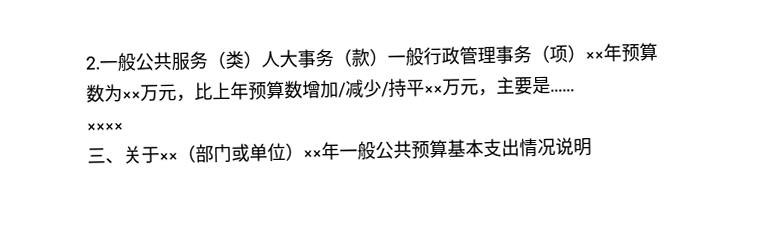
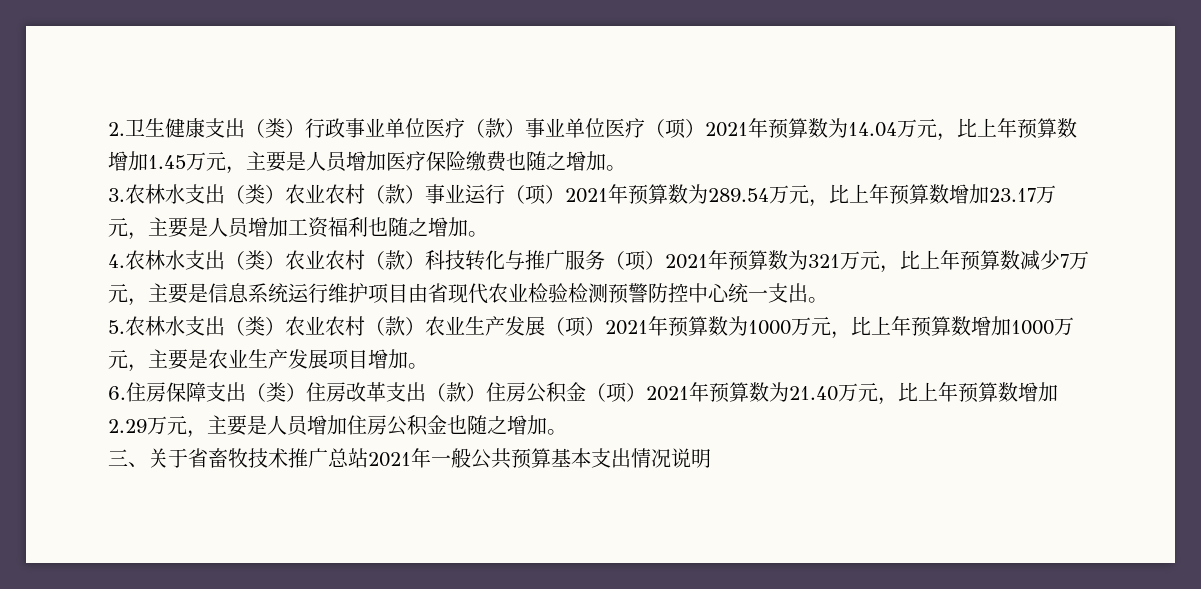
[99,42,658,71] [86,76,575,103] [86,121,124,132] [87,142,322,165] 一般公共服务（类）人大事务（款）一般行政管理事务（项）××年预算数为××万元，比上年预算数增加/减少/持平××万元，主要是…… // ×××× // 三、关于××（部门或单位）×× -> [125,118,1077,141] [108,151,626,174] [108,184,1056,207] [108,217,488,240] [108,250,1089,273] [108,283,828,306] [108,316,1074,339] [108,349,428,372] [108,382,1058,405] [108,415,567,438] [108,448,411,468] 卫生健康支出（类）行政事业单位医疗（款）事业单位医疗（项）2021年预算数为14.04万元，比上年预算数增加1.45万元，主要是人员增加医疗保险缴费也随之增加。 // 3.农林水支出（类）农业农村（款）事业运行（项）2021年预算数为289.54万元，比上年预算数增加23.17万元，主要是人员增加工资福利也随之增加。 // 4.农林水支出（类）农业农村（款）科技转化与推广服务（项）2021年预算数为321万元，比上年预算数减少7万元，主要是信息系统运行维护项目由省现代农业检验检测预警防控中心统一支出。 // 5.农林水支出（类）农业农村（款）农业生产发展（项）2021年预算数为1000万元，比上年预算数增加1000万元，主要是农业生产发展项目增加。 // 6.住房保障支出（类）住房改革支出（款）住房公积金（项）2021年预算数为21.40万元，比上年预算数增加2.29万元，主要是人员增加住房公积金也随之增加。 // 三、关于省畜牧技术推广总站2021

